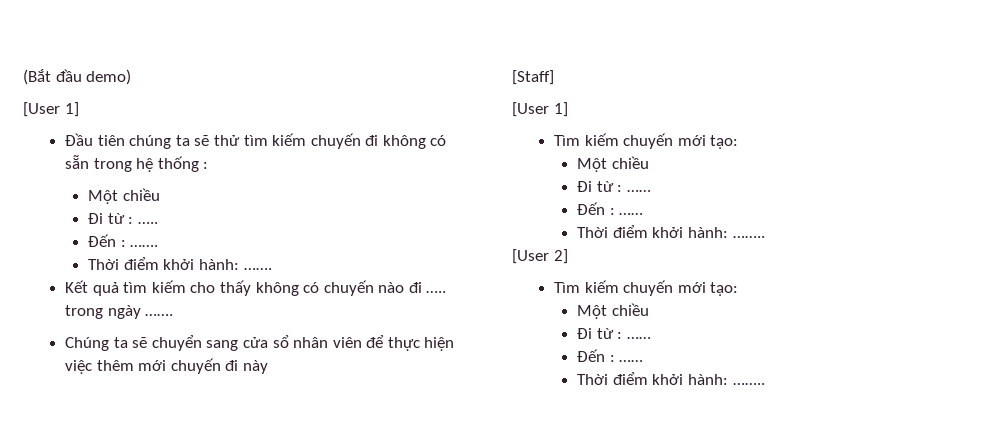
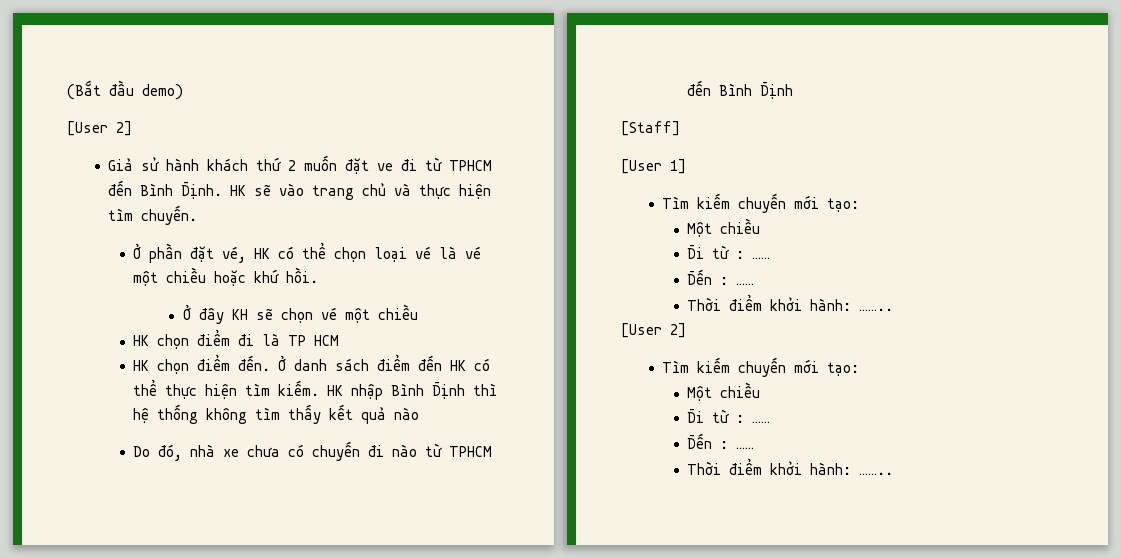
[64,102,79,117] [64,133,447,149] [64,155,209,172] [88,188,160,204] [88,213,159,224] [88,234,159,247] [88,257,272,270] [64,280,447,296] [64,305,174,319] [64,335,455,351] [64,358,268,374] 1] // Đầu tiên chúng ta sẽ thử tìm kiếm chuyến đi không có sẵn trong hệ thống : // Một chiều // Đi từ : ….. // Đến : ……. // Thời điểm khởi hành: ……. // Kết quả tìm kiếm cho thấy không có chuyến nào đi ….. trong ngày ……. // Chúng ta sẽ chuyển sang cửa sổ nhân viên để thực hiện việc thêm mới chuyến đi này -> [116,121,132,136] [108,155,493,174] [108,180,492,200] [108,205,198,225] [133,242,482,263] [133,267,319,286] [182,304,418,324] [133,329,340,349] [133,354,491,374] [133,379,498,400] [133,404,420,424] [133,441,493,461] [687,80,794,99] 2] // Giả sử hành khách thứ 2 muốn đặt ve đi từ TPHCM đến Bình Định. HK sẽ vào trang chủ và thực hiện tìm chuyến. // Ở phần đặt vé, HK có thể chọn loại vé là vé một chiều hoặc khứ hồi. // Ở đây KH sẽ chọn vé một chiều // HK chọn điểm đi là TP HCM // HK chọn điểm đến. Ở danh sách điểm đến HK có thể thực hiện tìm kiếm. HK nhập Bình Định thì hệ thống không tìm thấy kết quả nào // Do đó, nhà xe chưa có chuyến đi nào từ TPHCM đến Bình Định

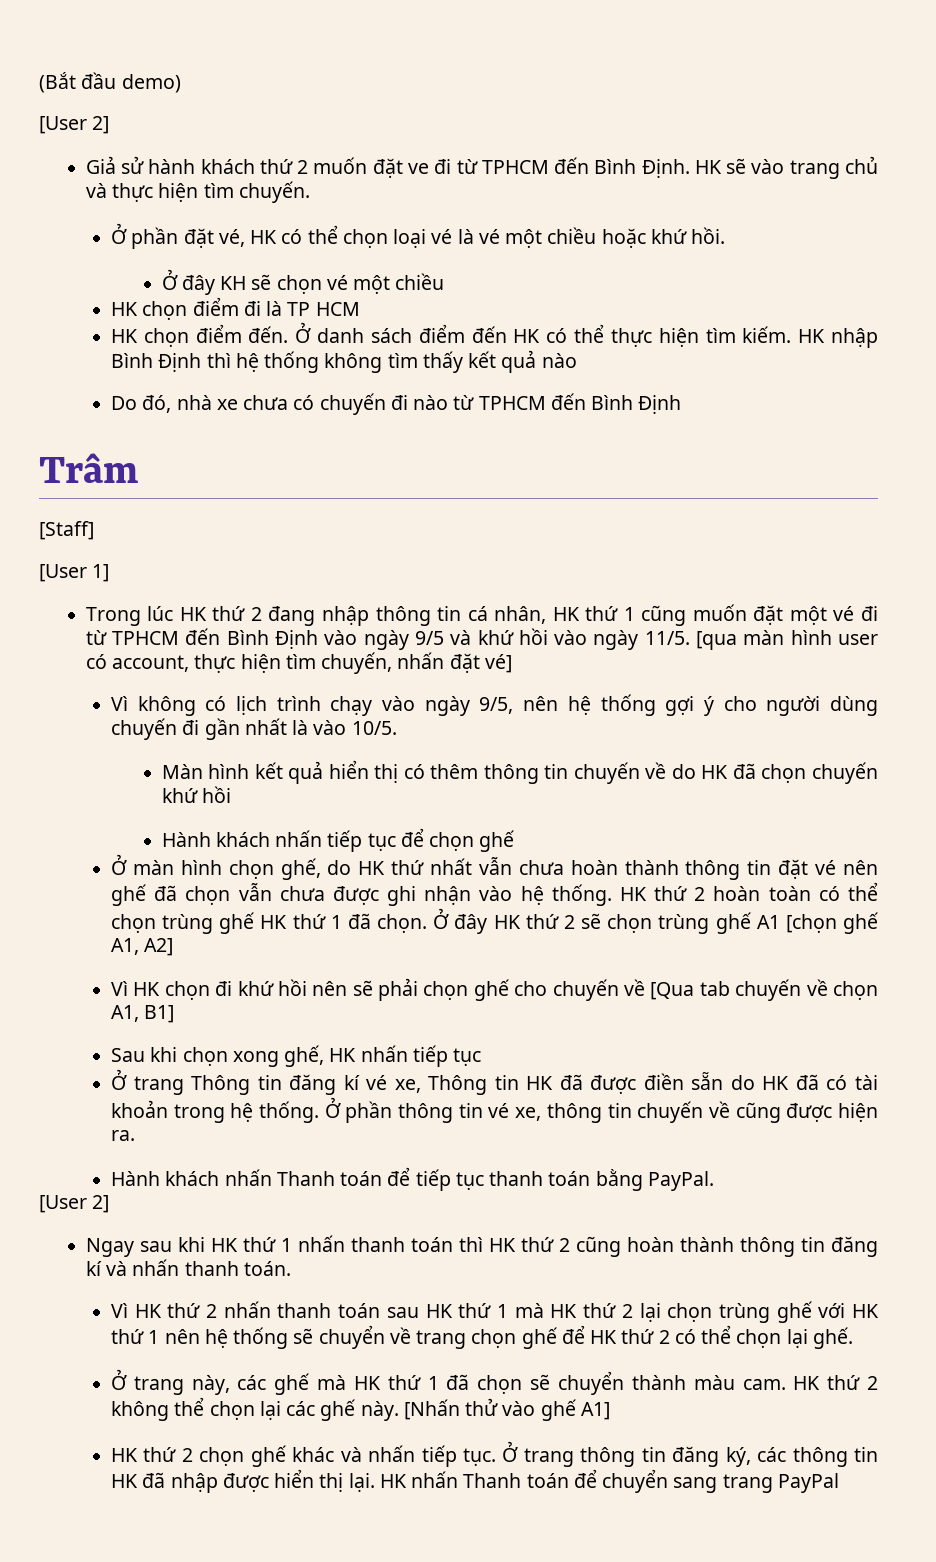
(794, 90) none -> [39,453,139,483] // Trâm
[662,193,860,213] [687,218,761,237] [687,245,771,259] [687,269,755,285] [687,294,894,311] [621,323,686,338] [662,357,860,377] [687,382,761,401] [687,409,771,423] [687,433,755,449] [687,458,894,475] Tìm kiếm chuyến mới tạo: // Một chiều // Đi từ : …… // Đến : …… // Thời điểm khởi hành: …….. // [User 2] // Tìm kiếm chuyến mới tạo: // Một chiều // Đi từ : …… // Đến : …… // Thời điểm khởi hành: …….. -> [85,604,878,626] [85,628,878,650] [85,652,512,674] [110,694,879,716] [110,718,397,740] [161,760,878,784] [161,786,231,803] [161,828,515,852] [110,854,879,880] [110,882,879,906] [110,908,879,934] [110,938,174,956] [110,978,879,1001] [110,1005,175,1023] [110,1045,482,1067] [110,1069,879,1095] [110,1097,878,1123] [110,1130,135,1141] [110,1167,714,1191] [39,1195,110,1213] [85,1235,879,1257] [85,1259,291,1276] [110,1301,879,1323] [110,1325,854,1349] [110,1369,878,1395] [110,1397,610,1421] [110,1441,879,1467] [110,1469,839,1493] Trong lúc HK thứ 2 đang nhập thông tin cá nhân, HK thứ 1 cũng muốn đặt một vé đi từ TPHCM đến Bình Định vào ngày 9/5 và khứ hồi vào ngày 11/5. [qua màn hình user có account, thực hiện tìm chuyến, nhấn đặt vé] // Vì không có lịch trình chạy vào ngày 9/5, nên hệ thống gợi ý cho người dùng chuyến đi gần nhất là vào 10/5. // Màn hình kết quả hiển thị có thêm thông tin chuyến về do HK đã chọn chuyến khứ hồi // Hành khách nhấn tiếp tục để chọn ghế // Ở màn hình chọn ghế, do HK thứ nhất vẫn chưa hoàn thành thông tin đặt vé nên ghế đã chọn vẫn chưa được ghi nhận vào hệ thống. HK thứ 2 hoàn toàn có thể chọn trùng ghế HK thứ 1 đã chọn. Ở đây HK thứ 2 sẽ chọn trùng ghế A1 [chọn ghế A1, A2] // Vì HK chọn đi khứ hồi nên sẽ phải chọn ghế cho chuyến về [Qua tab chuyến về chọn A1, B1] // Sau khi chọn xong ghế, HK nhấn tiếp tục // Ở trang Thông tin đăng kí vé xe, Thông tin HK đã được điền sẵn do HK đã có tài khoản trong hệ thống. Ở phần thông tin vé xe, thông tin chuyến về cũng được hiện ra. // Hành khách nhấn Thanh toán để tiếp tục thanh toán bằng PayPal. // [User 2] // Ngay sau khi HK thứ 1 nhấn thanh toán thì HK thứ 2 cũng hoàn thành thông tin đăng kí và nhấn thanh toán. // Vì HK thứ 2 nhấn thanh toán sau HK thứ 1 mà HK thứ 2 lại chọn trùng ghế với HK thứ 1 nên hệ thống sẽ chuyển về trang chọn ghế để HK thứ 2 có thể chọn lại ghế. // Ở trang này, các ghế mà HK thứ 1 đã chọn sẽ chuyển thành màu cam. HK thứ 2 không thể chọn lại các ghế này. [Nhấn thử vào ghế A1] // HK thứ 2 chọn ghế khác và nhấn tiếp tục. Ở trang thông tin đăng ký, các thông tin HK đã nhập được hiển thị lại. HK nhấn Thanh toán để chuyển sang trang PayPal

